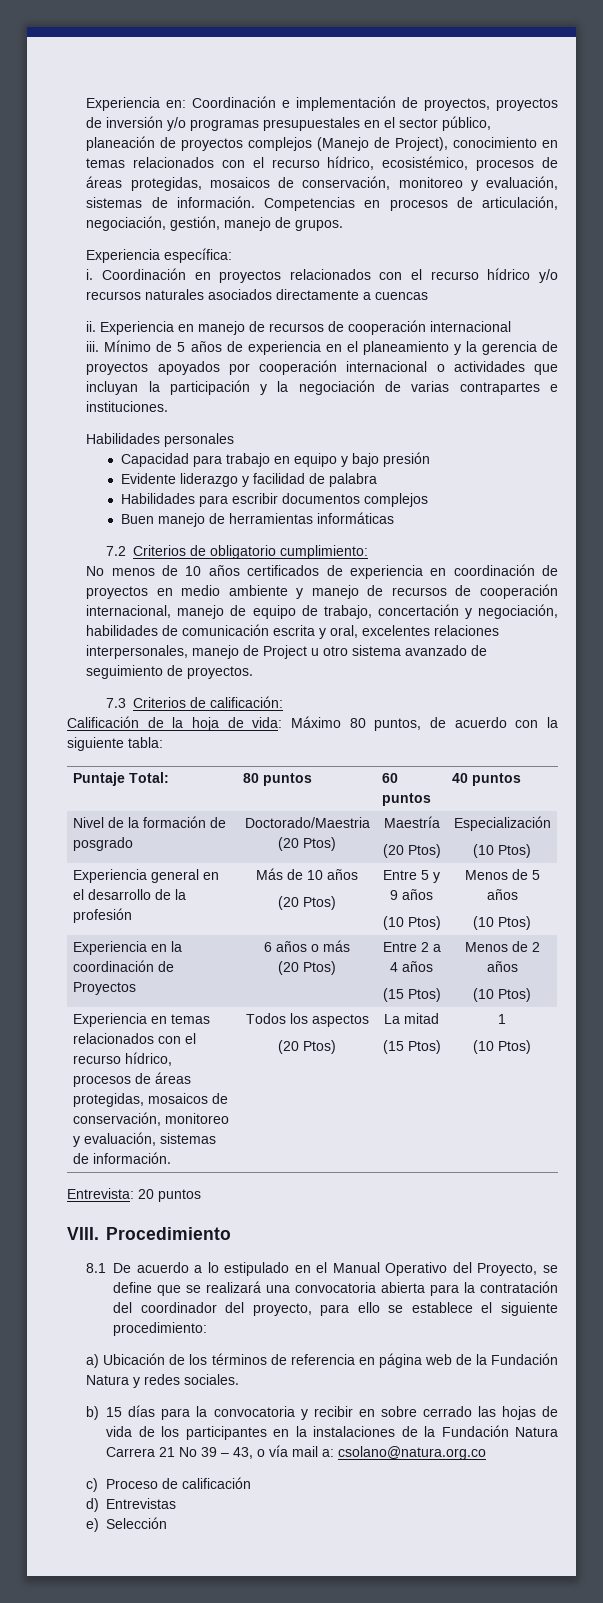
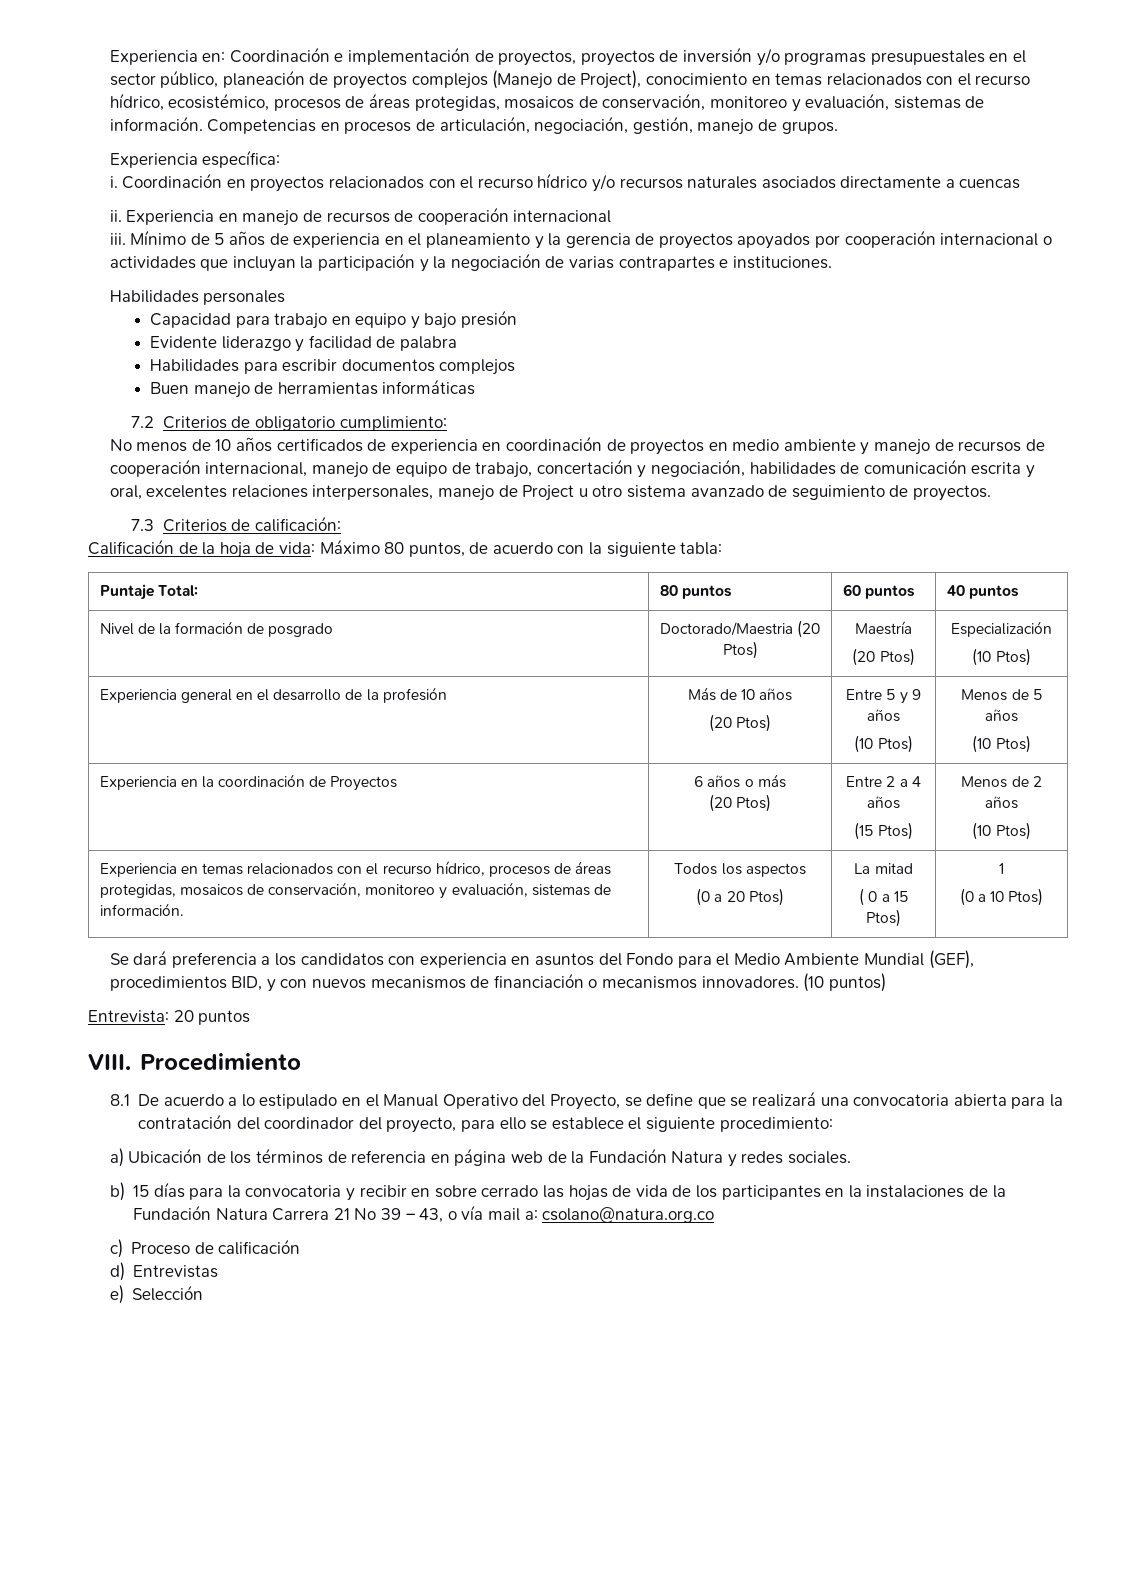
[278,1040,299,1054] (20 -> [696,888,745,906] (0 a 20
[382,1040,441,1054] [498,1014,506,1024] [473,1040,531,1054] (15 Ptos) | 1 // (10 Ptos) -> [859,888,908,906] [866,909,901,927] [999,863,1004,874] [959,888,1044,906] [109,950,974,969] [109,973,886,992] ( 0 a 15 Ptos) | 1 // (0 a 10 Ptos) // Se dará preferencia a los candidatos con experiencia en asuntos del Fondo para el Medio Ambiente Mundial (GEF), procedimientos BID, y con nuevos mecanismos de financiación o mecanismos innovadores. (10 puntos)

